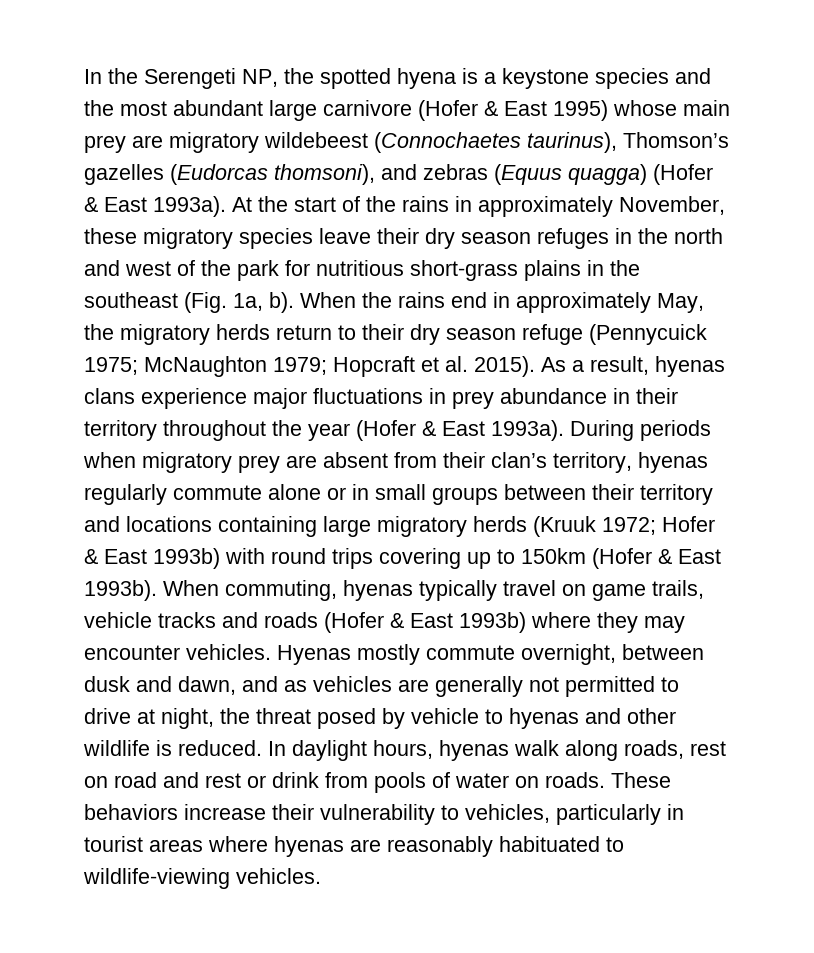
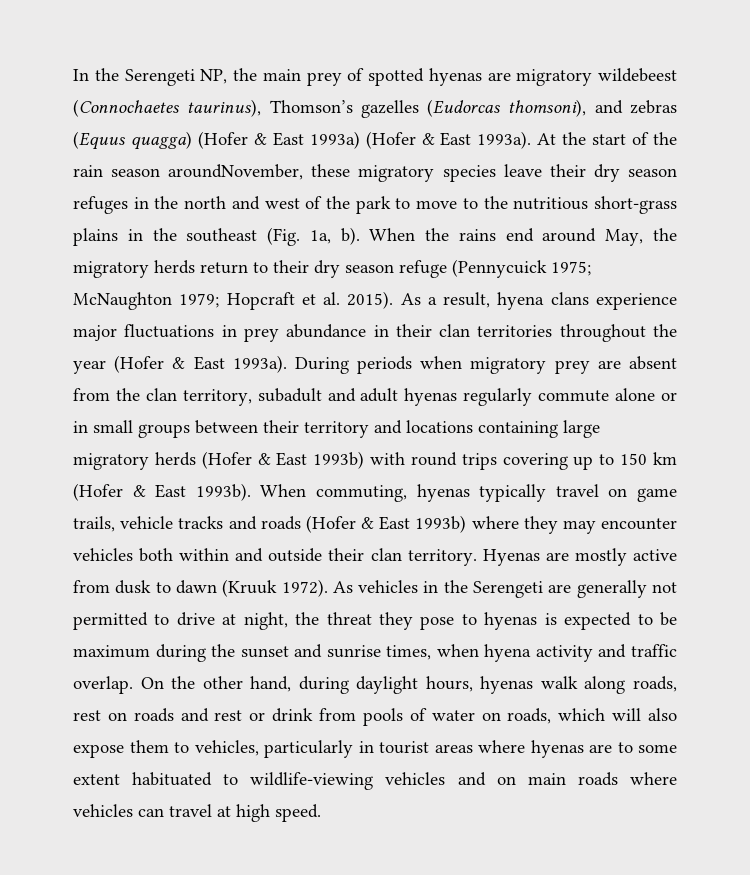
[320,68,711,89] [84,100,730,121] [84,135,126,153] spotted hyena is a keystone species and the most abundant large carnivore (Hofer & East 1995) whose main prey -> [262,68,482,86] main prey of spotted hyenas
(147, 204) none -> [309,131,472,149] 1993a) (Hofer & East
[402,196,725,217] rains in approximately November, -> [73,164,304,180] rain season aroundNovember,
[285,260,310,276] for -> [395,196,508,209] to move to the
[493,292,651,313] in approximately -> [542,228,597,242] around
[655,356,725,377] hyenas -> [497,292,545,310] hyena
[84,420,157,441] territory -> [439,324,553,337] clan territories
[443,452,632,473] their clan’s territory, -> [115,388,399,406] the clan territory, subadult and adult
[533,516,715,537] (Kruuk 1972; Hofer -> [201,451,252,469] (Hofer
[521,548,586,564] 150km -> [620,452,677,465] 150 km
[186,644,704,665] [84,676,392,695] vehicles. Hyenas mostly commute overnight, between dusk and dawn, and as vehicles -> [73,548,677,566] [73,579,544,598] vehicles both within and outside their clan territory. Hyenas are mostly active from dusk to dawn (Kruuk 1972). As vehicles in the Serengeti
[317,708,676,729] [83,740,286,756] posed by vehicle to hyenas and other wildlife is reduced. In -> [379,612,678,630] [73,644,677,662] [73,676,349,694] they pose to hyenas is expected to be maximum during the sunset and sunrise times, when hyena activity and traffic overlap. On the other hand, during
[114,772,157,788] road -> [133,708,174,722] roads
[545,772,671,788] [84,804,435,825] roads. These behaviors increase their vulnerability -> [507,708,678,724] [73,740,169,758] roads, which will also expose them
[387,836,624,857] [83,868,321,889] reasonably habituated to wildlife-viewing vehicles. -> [617,742,677,753] [73,772,677,790] [73,804,321,822] to some extent habituated to wildlife-viewing vehicles and on main roads where vehicles can travel at high speed.

